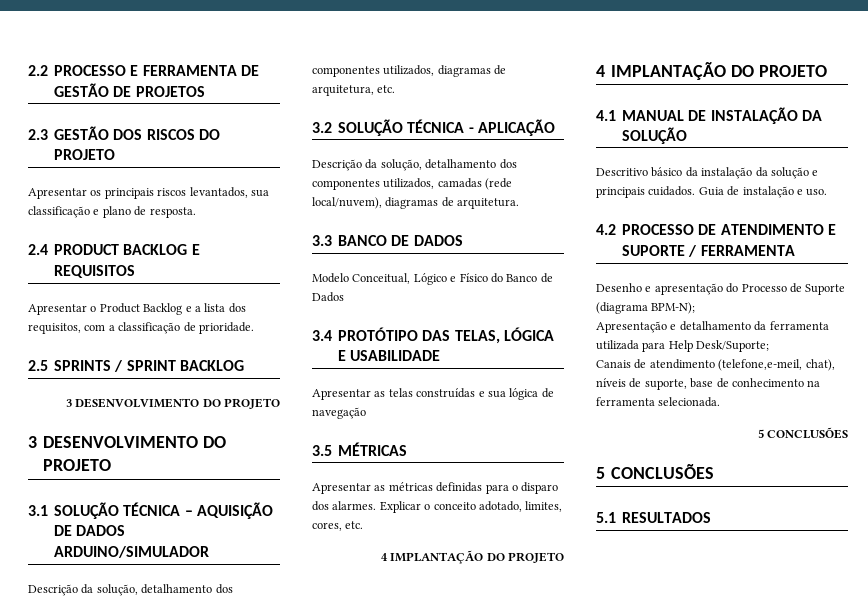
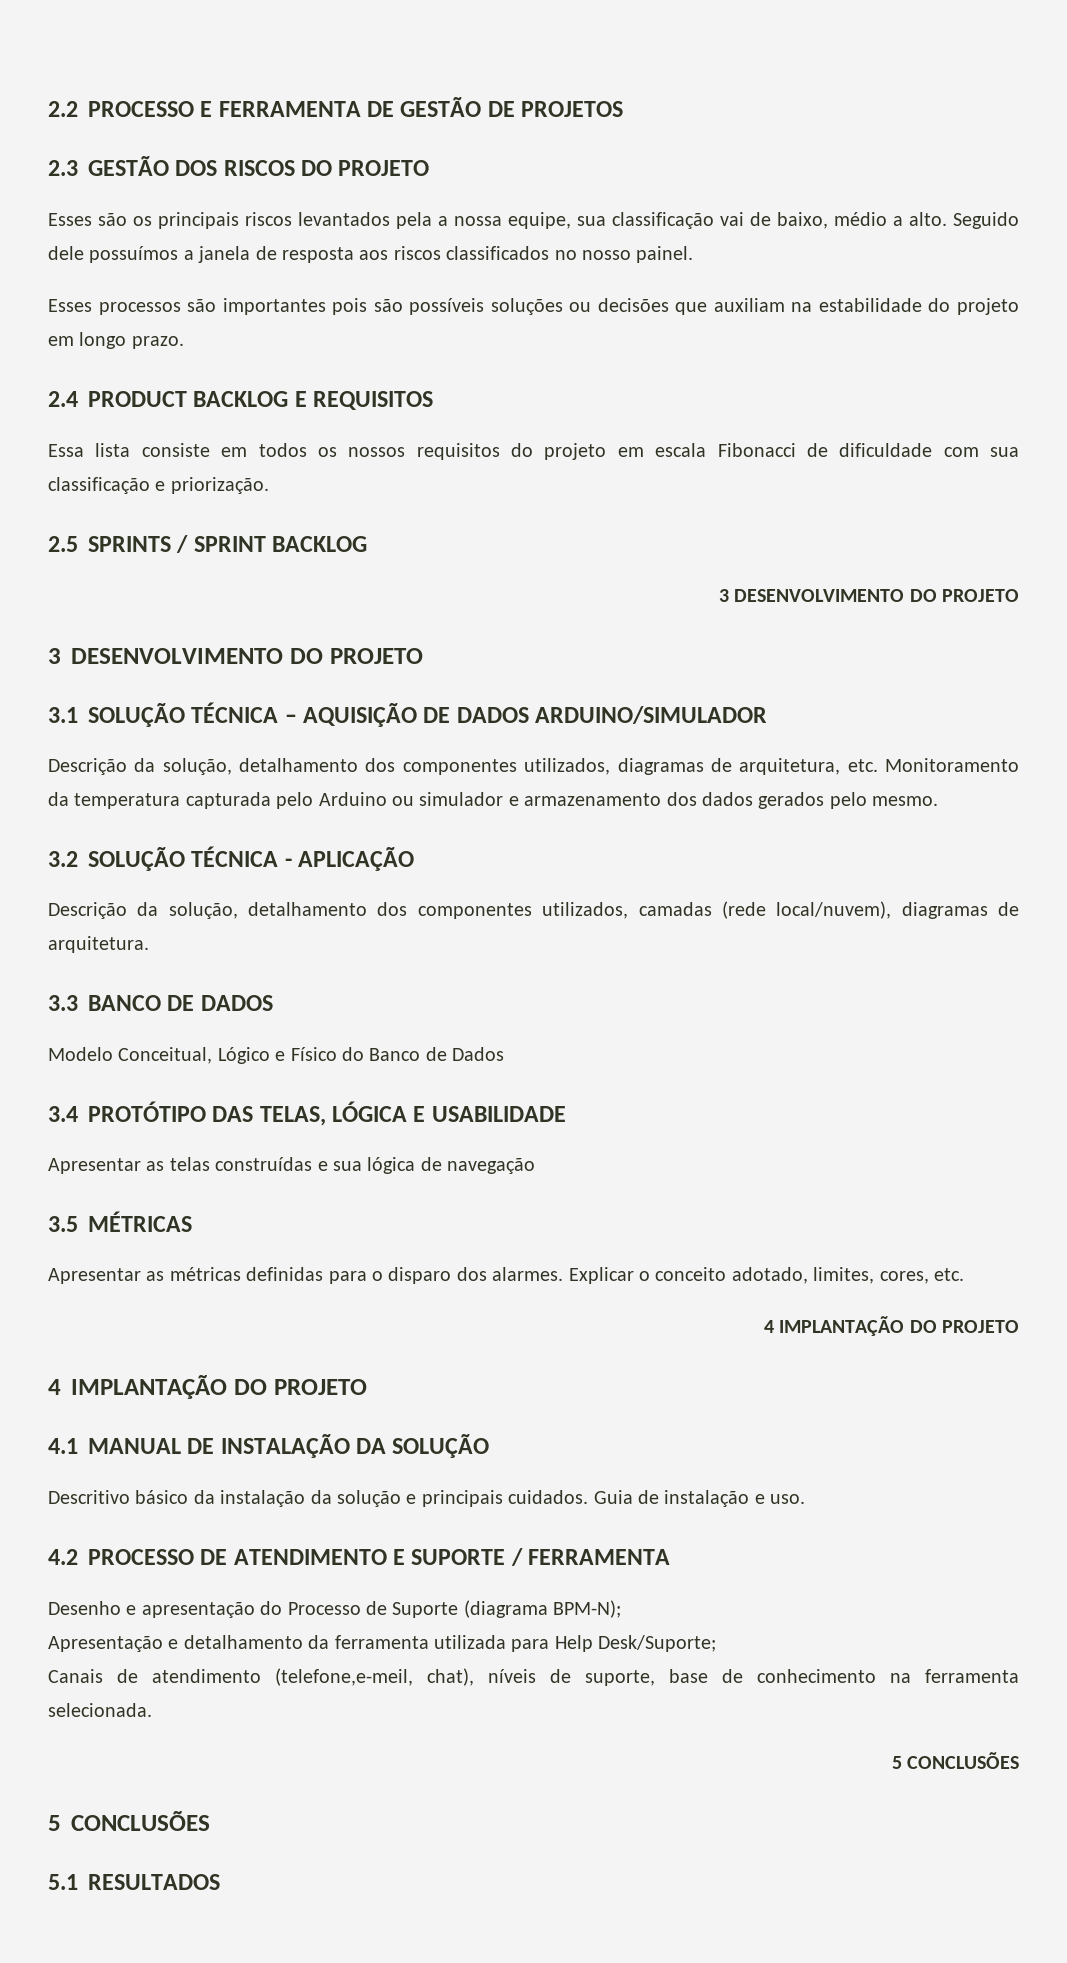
[28,188,87,199] Apresentar -> [48,213,127,226] Esses são
[189,187,269,198] [28,206,196,218] levantados, sua classificação e plano de resposta. -> [298,212,1019,229] [48,246,694,263] [48,298,1019,315] [48,332,184,349] levantados pela a nossa equipe, sua classificação vai de baixo, médio a alto. Seguido dele possuímos a janela de resposta aos riscos classificados no nosso painel. // Esses processos são importantes pois são possíveis soluções ou decisões que auxiliam na estabilidade do projeto em longo prazo.
[28,303,246,315] [28,322,254,334] Apresentar o Product Backlog e a lista dos requisitos, com a classificação de prioridade. -> [48,443,1019,460] [48,477,269,494] Essa lista consiste em todos os nossos requisitos do projeto em escala Fibonacci de dificuldade com sua classificação e priorização.
(396, 89) none -> [885,758,1020,772] [48,792,939,809] Monitoramento da temperatura capturada pelo Arduino ou simulador e armazenamento dos dados gerados pelo mesmo.

